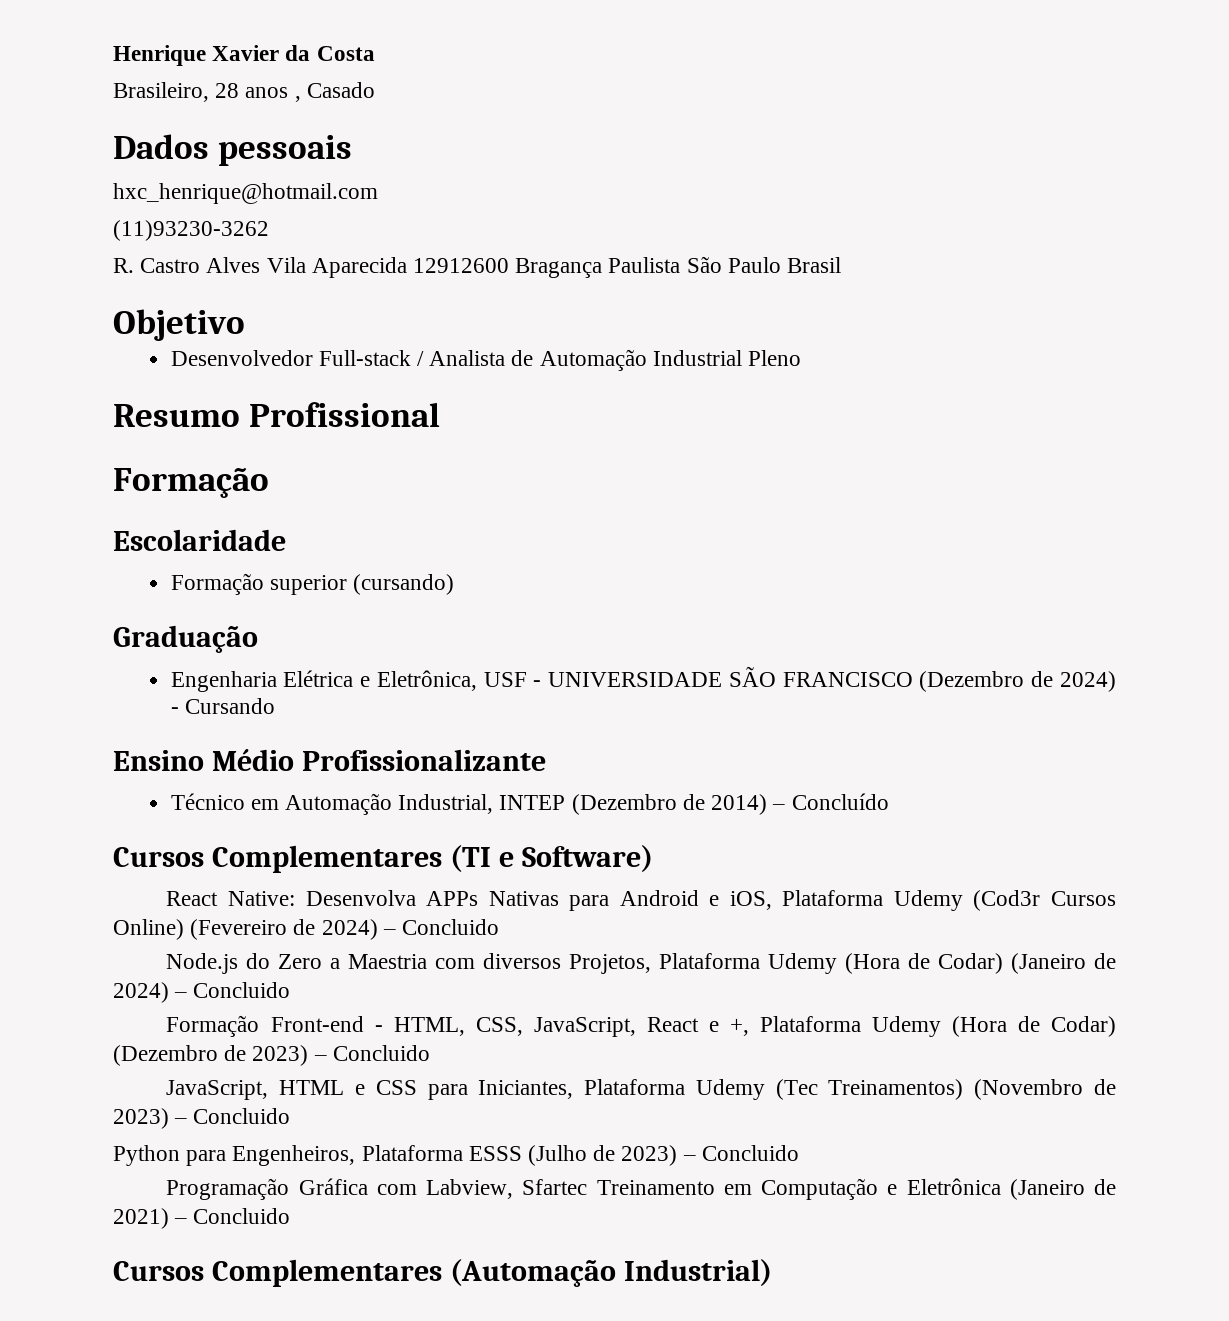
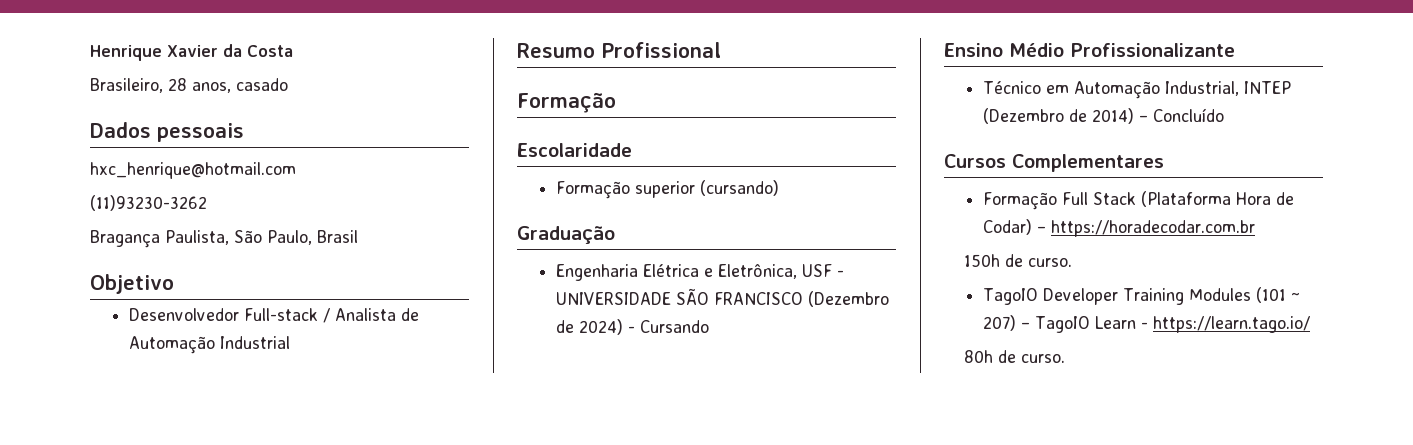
[245,82,375,102] anos , Casado -> [192,78,288,93] anos, casado
[113,256,781,278] R. Castro Alves Vila Aparecida 12912600 Bragança Paulista São Paulo -> [90,230,312,248] Bragança Paulista, São Paulo,
[748,350,802,366] Pleno -> (290, 342) none
[449,845,653,872] [166,890,1116,911] [113,919,500,940] [166,953,1117,974] [113,982,291,1003] [166,1015,1117,1037] [113,1045,430,1066] [166,1079,1116,1100] [113,1108,291,1129] [113,1145,799,1166] [166,1178,1116,1200] [113,1208,291,1229] [113,1259,772,1287] (TI e Software) // React Native: Desenvolva APPs Nativas para Android e iOS, Plataforma Udemy (Cod3r Cursos Online) (Fevereiro de 2024) – Concluido // Node.js do Zero a Maestria com diversos Projetos, Plataforma Udemy (Hora de Codar) (Janeiro de 2024) – Concluido // Formação Front-end - HTML, CSS, JavaScript, React e +, Plataforma Udemy (Hora de Codar) (Dezembro de 2023) – Concluido // JavaScript, HTML e CSS para Iniciantes, Plataforma Udemy (Tec Treinamentos) (Novembro de 2023) – Concluido // Python para Engenheiros, Plataforma ESSS (Julho de 2023) – Concluido // Programação Gráfica com Labview, Sfartec Treinamento em Computação e Eletrônica (Janeiro de 2021) – Concluido // Cursos Complementares (Automação Industrial) -> [982,191,1294,210] [982,219,1255,237] [963,254,1072,267] [982,287,1300,305] [982,315,1310,333] [963,350,1065,363] // Formação Full Stack (Plataforma Hora de Codar) – https://horadecodar.com.br // 150h de curso. // TagoIO Developer Training Modules (101 ~ 207) – TagoIO Learn - https://learn.tago.io/ // 80h de curso.

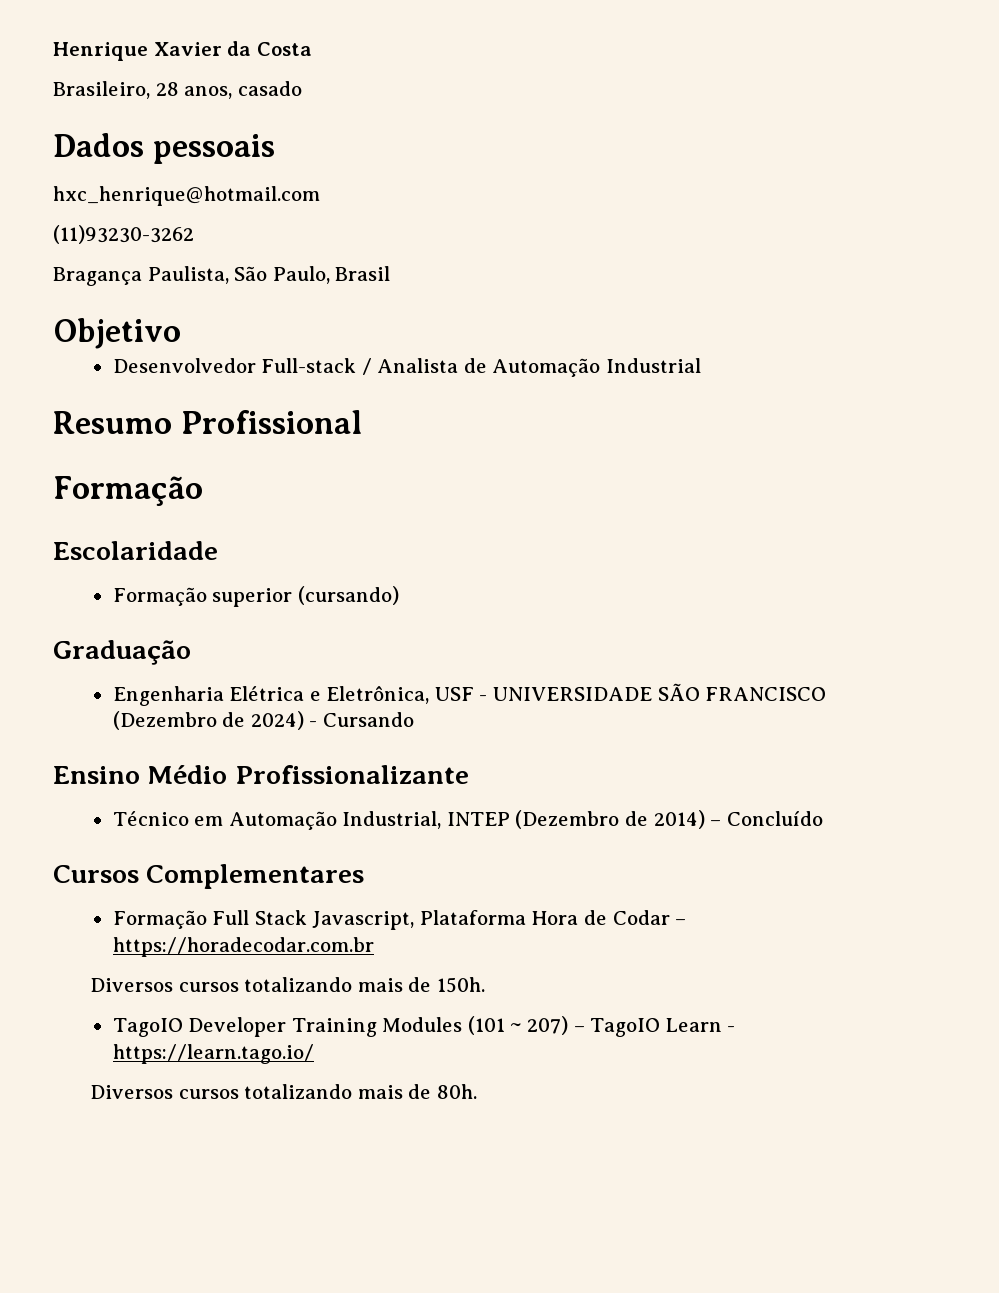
[1140,191,1231,207] (Plataforma -> [312,910,526,930] Javascript, Plataforma
[982,219,1032,235] Codar) -> [612,910,670,925] Codar
[963,254,1072,267] 150h de curso. -> [90,977,485,993] Diversos cursos totalizando mais de 150h.
[963,350,1065,363] 80h de curso. -> [90,1084,477,1099] Diversos cursos totalizando mais de 80h.

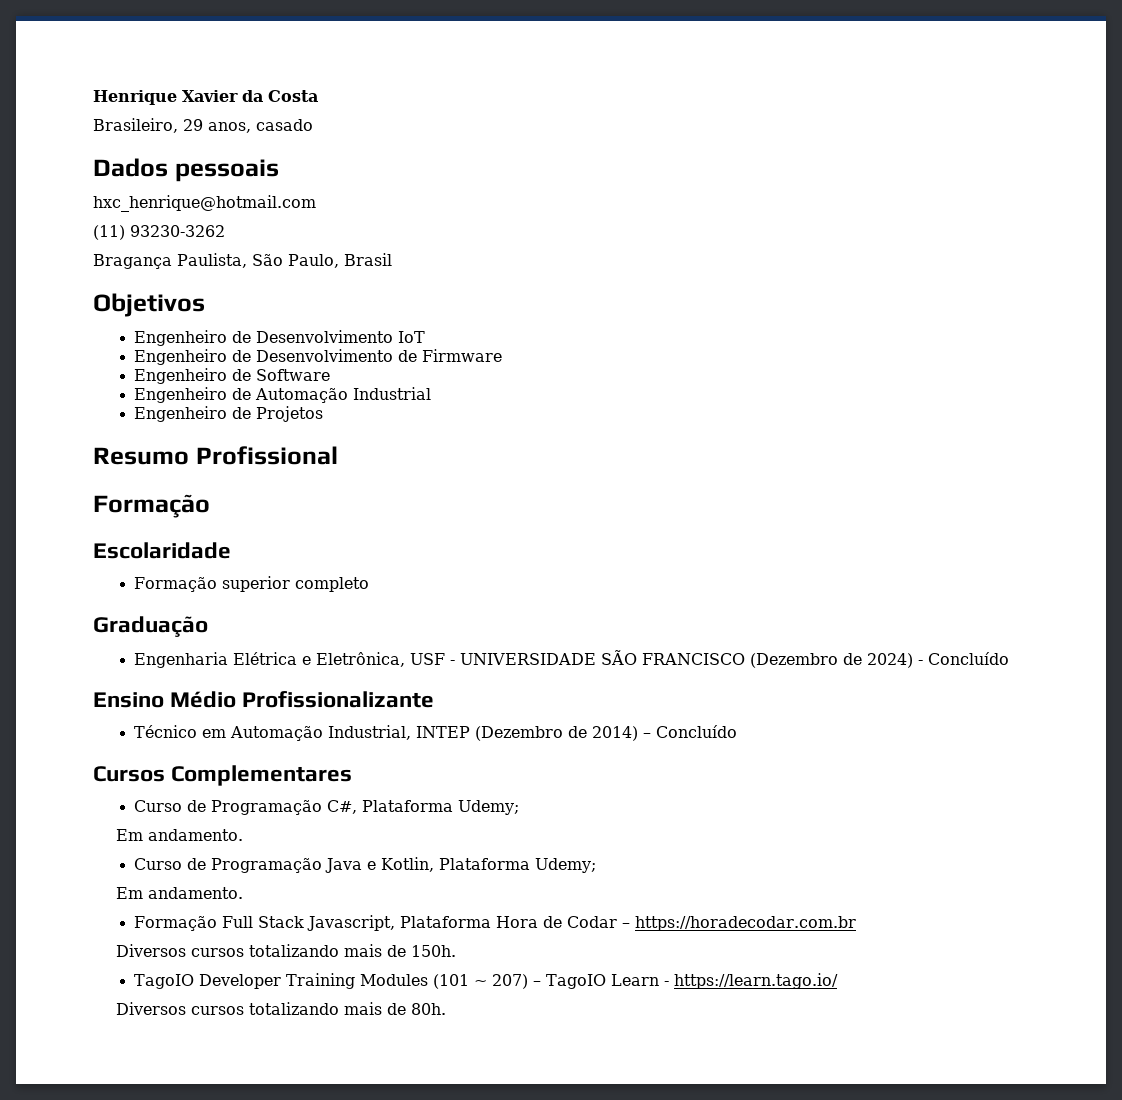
[155,82,179,96] 28 -> [183,119,203,131] 29
[53,225,194,244] (11)93230-3262 -> [93,225,225,240] (11) 93230-3262
[53,318,181,349] [112,358,459,375] Objetivo // Desenvolvedor Full-stack / Analista -> [93,293,205,317] [133,330,425,346] [133,349,502,365] [133,368,330,384] [133,387,227,403] Objetivos // Engenheiro de Desenvolvimento IoT // Engenheiro de Desenvolvimento de Firmware // Engenheiro de Software // Engenheiro
(702, 365) none -> [133,406,323,422] // Engenheiro de Projetos
[297,586,399,605] (cursando) -> [294,577,369,592] completo
[322,712,414,727] Cursando -> [927,652,1009,665] Concluído
(365, 876) none -> [133,800,519,815] [116,829,244,841] [133,857,596,873] [116,887,244,899] // Curso de Programação C#, Plataforma Udemy; // Em andamento. // Curso de Programação Java e Kotlin, Plataforma Udemy; // Em andamento.

